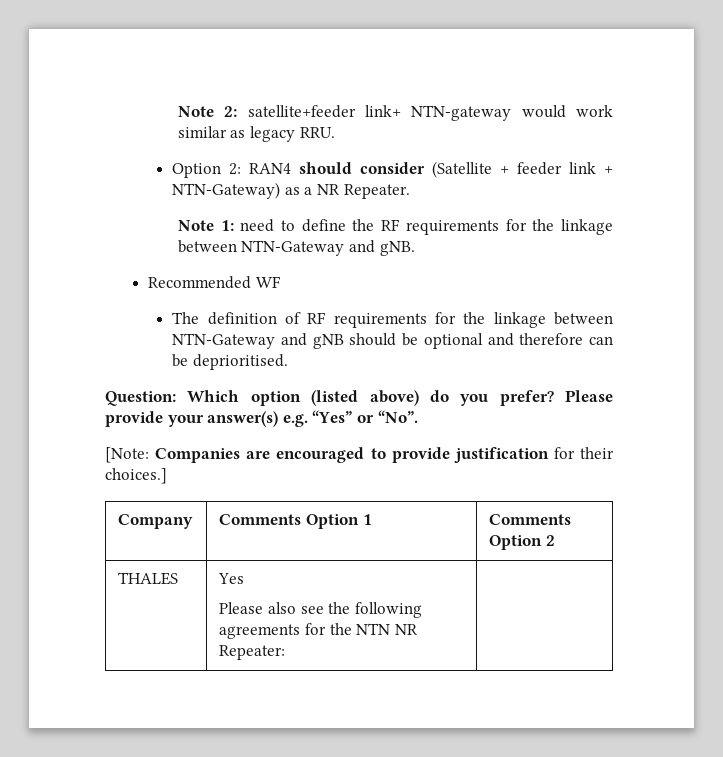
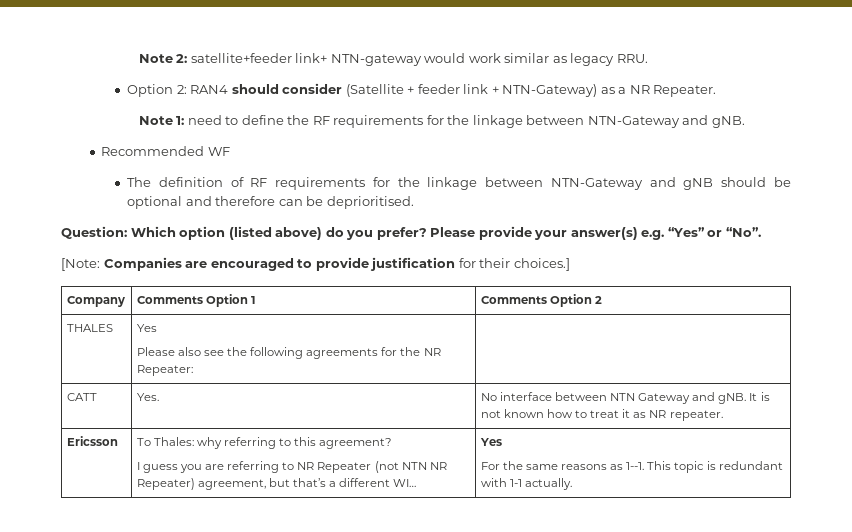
[356,623,391,635] NTN -> (421, 351) none
(286, 652) none -> [66,393,97,401] [136,393,159,401] [480,392,770,404] [480,409,723,421] [66,436,118,446] [136,437,393,449] [136,461,447,473] [136,478,417,490] [479,438,502,446] [480,461,783,473] [480,478,572,490] // CATT | Yes. | No interface between NTN Gateway and gNB. It is not known how to treat it as NR repeater. // Ericsson | To Thales: why referring to this agreement? // I guess you are referring to NR Repeater (not NTN NR Repeater) agreement, but that’s a different WI… | Yes // For the same reasons as 1--1. This topic is redundant with 1-1 actually.

